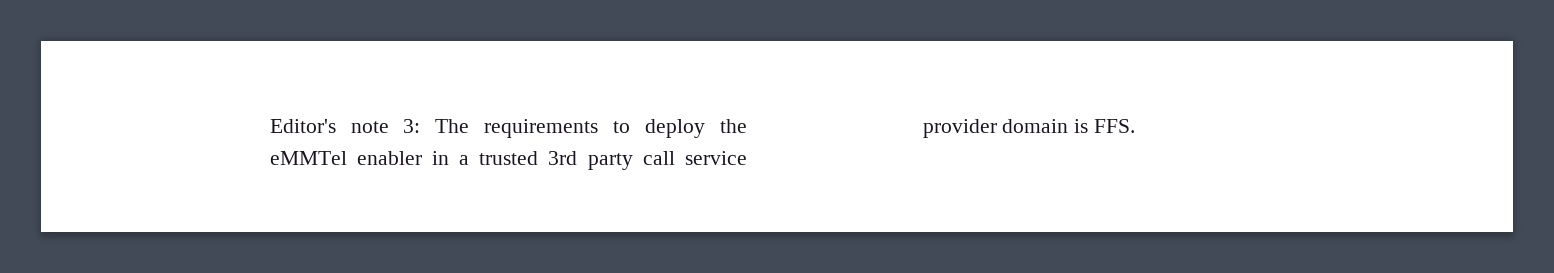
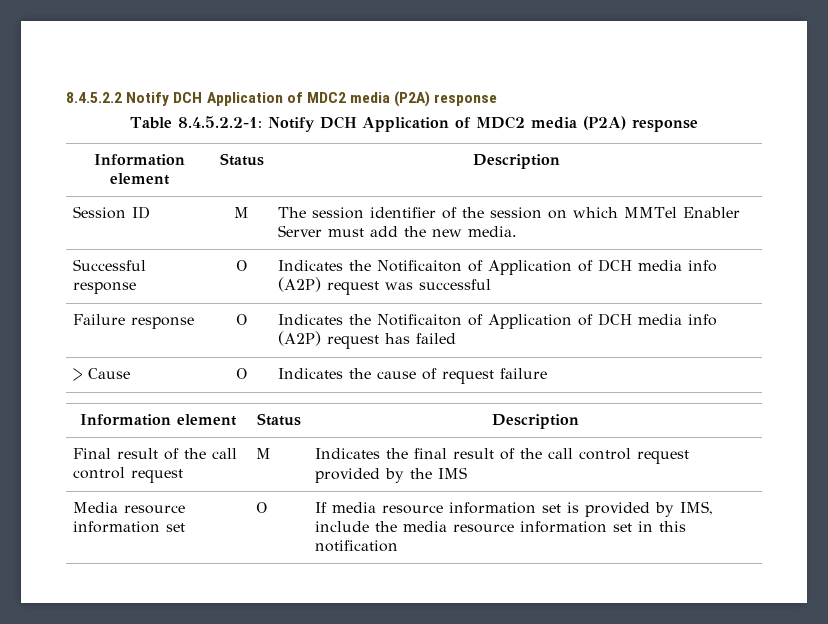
[269,119,747,138] [269,151,747,170] [922,119,1136,138] Editor's note 3: The requirements to deploy the eMMTel enabler in a trusted 3rd party call service provider domain is FFS. -> [66,91,498,107] [130,116,698,132] [93,154,185,166] [109,173,170,185] [219,153,264,166] [473,154,560,169] [73,206,151,219] [234,207,249,218] [278,207,741,219] [278,225,518,237] [73,259,147,271] [73,282,137,294] [236,260,247,271] [278,259,718,275] [278,277,492,295] [73,314,195,329] [236,314,247,325] [278,313,718,329] [278,331,457,349] [73,368,131,381] [236,368,247,379] [278,368,548,384] [80,414,237,426] [257,413,301,426] [491,414,579,429] [73,448,238,460] [73,467,184,483] [256,448,272,459] [315,448,690,464] [315,467,468,483] [73,502,186,514] [73,521,186,533] [256,502,268,513] [315,501,714,517] [315,521,687,533] [315,540,399,552] 8.4.5.2.2 Notify DCH Application of MDC2 media (P2A) response // Table 8.4.5.2.2-1: Notify DCH Application of MDC2 media (P2A) response // Information element | Status | Description // Session ID | M | The session identifier of the session on which MMTel Enabler Server must add the new media. // Successful response | O | Indicates the Notificaiton of Application of DCH media info (A2P) request was successful // Failure response | O | Indicates the Notificaiton of Application of DCH media info (A2P) request has failed // > Cause | O | Indicates the cause of request failure // Information element | Status | Description // Final result of the call control request | M | Indicates the final result of the call control request provided by the IMS // Media resource information set | O | If media resource information set is provided by IMS, include the media resource information set in this notification

